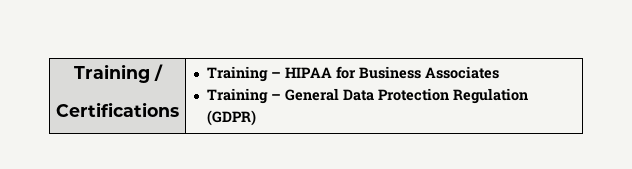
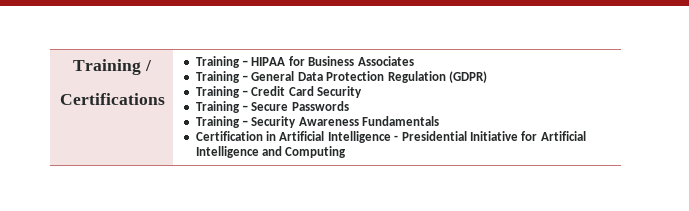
(257, 118) none -> [195,86,363,98] [195,101,349,113] [195,116,440,128] [195,131,586,143] [195,146,347,158] // Training – Credit Card Security // Training – Secure Passwords // Training – Security Awareness Fundamentals // Certification in Artificial Intelligence - Presidential Initiative for Artificial Intelligence and Computing

